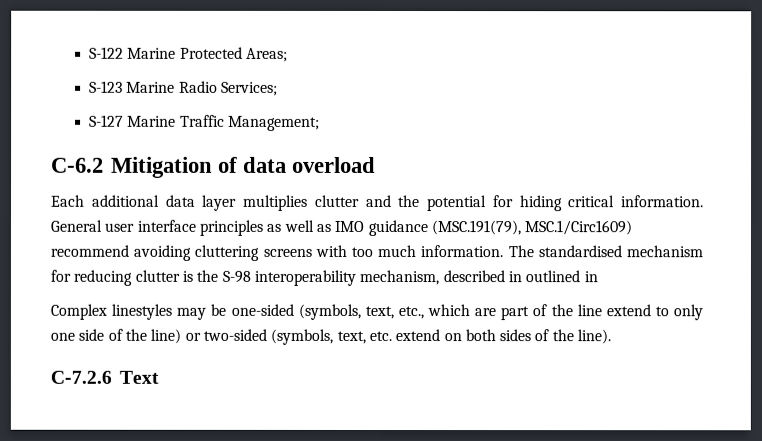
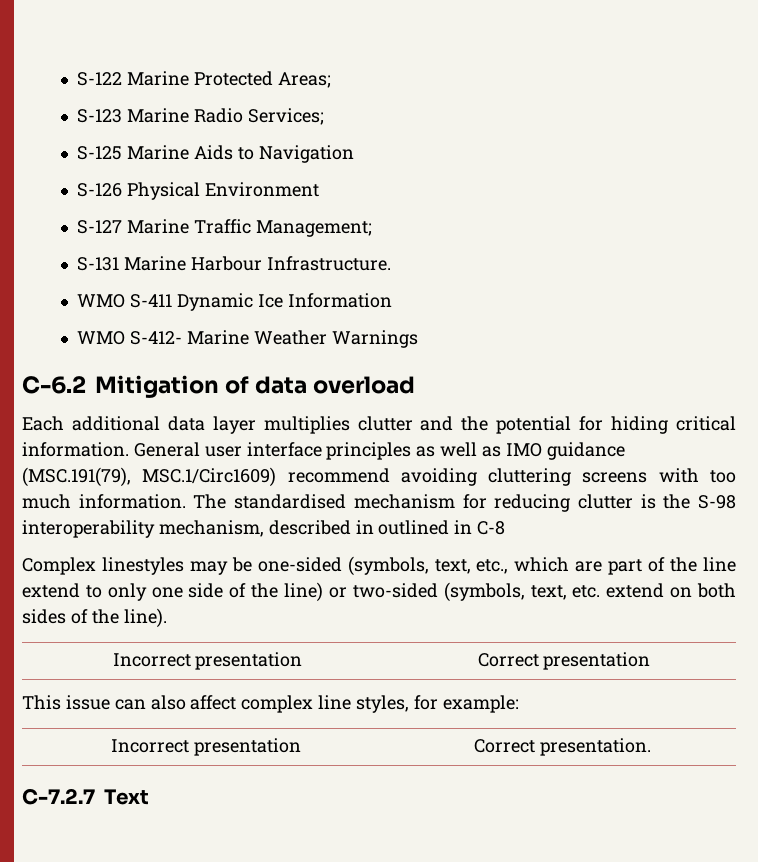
[88,114,320,131] S-127 Marine Traffic Management; -> [77,145,354,163] [77,182,320,200] [77,219,372,237] [77,256,391,271] [77,293,392,311] [77,330,418,348] S-125 Marine Aids to Navigation // S-126 Physical Environment // S-127 Marine Traffic Management; // S-131 Marine Harbour Infrastructure. // WMO S-411 Dynamic Ice Information // WMO S-412- Marine Weather Warnings
(598, 277) none -> [477,521,506,535] C-8
[50,370,112,384] // C-7.2.6 -> [112,652,303,670] [477,652,651,670] [22,695,519,713] [111,738,301,756] [474,738,651,756] [22,788,95,805] // Incorrect presentation | Correct presentation // This issue can also affect complex line styles, for example: // Incorrect presentation | Correct presentation. // C-7.2.7

